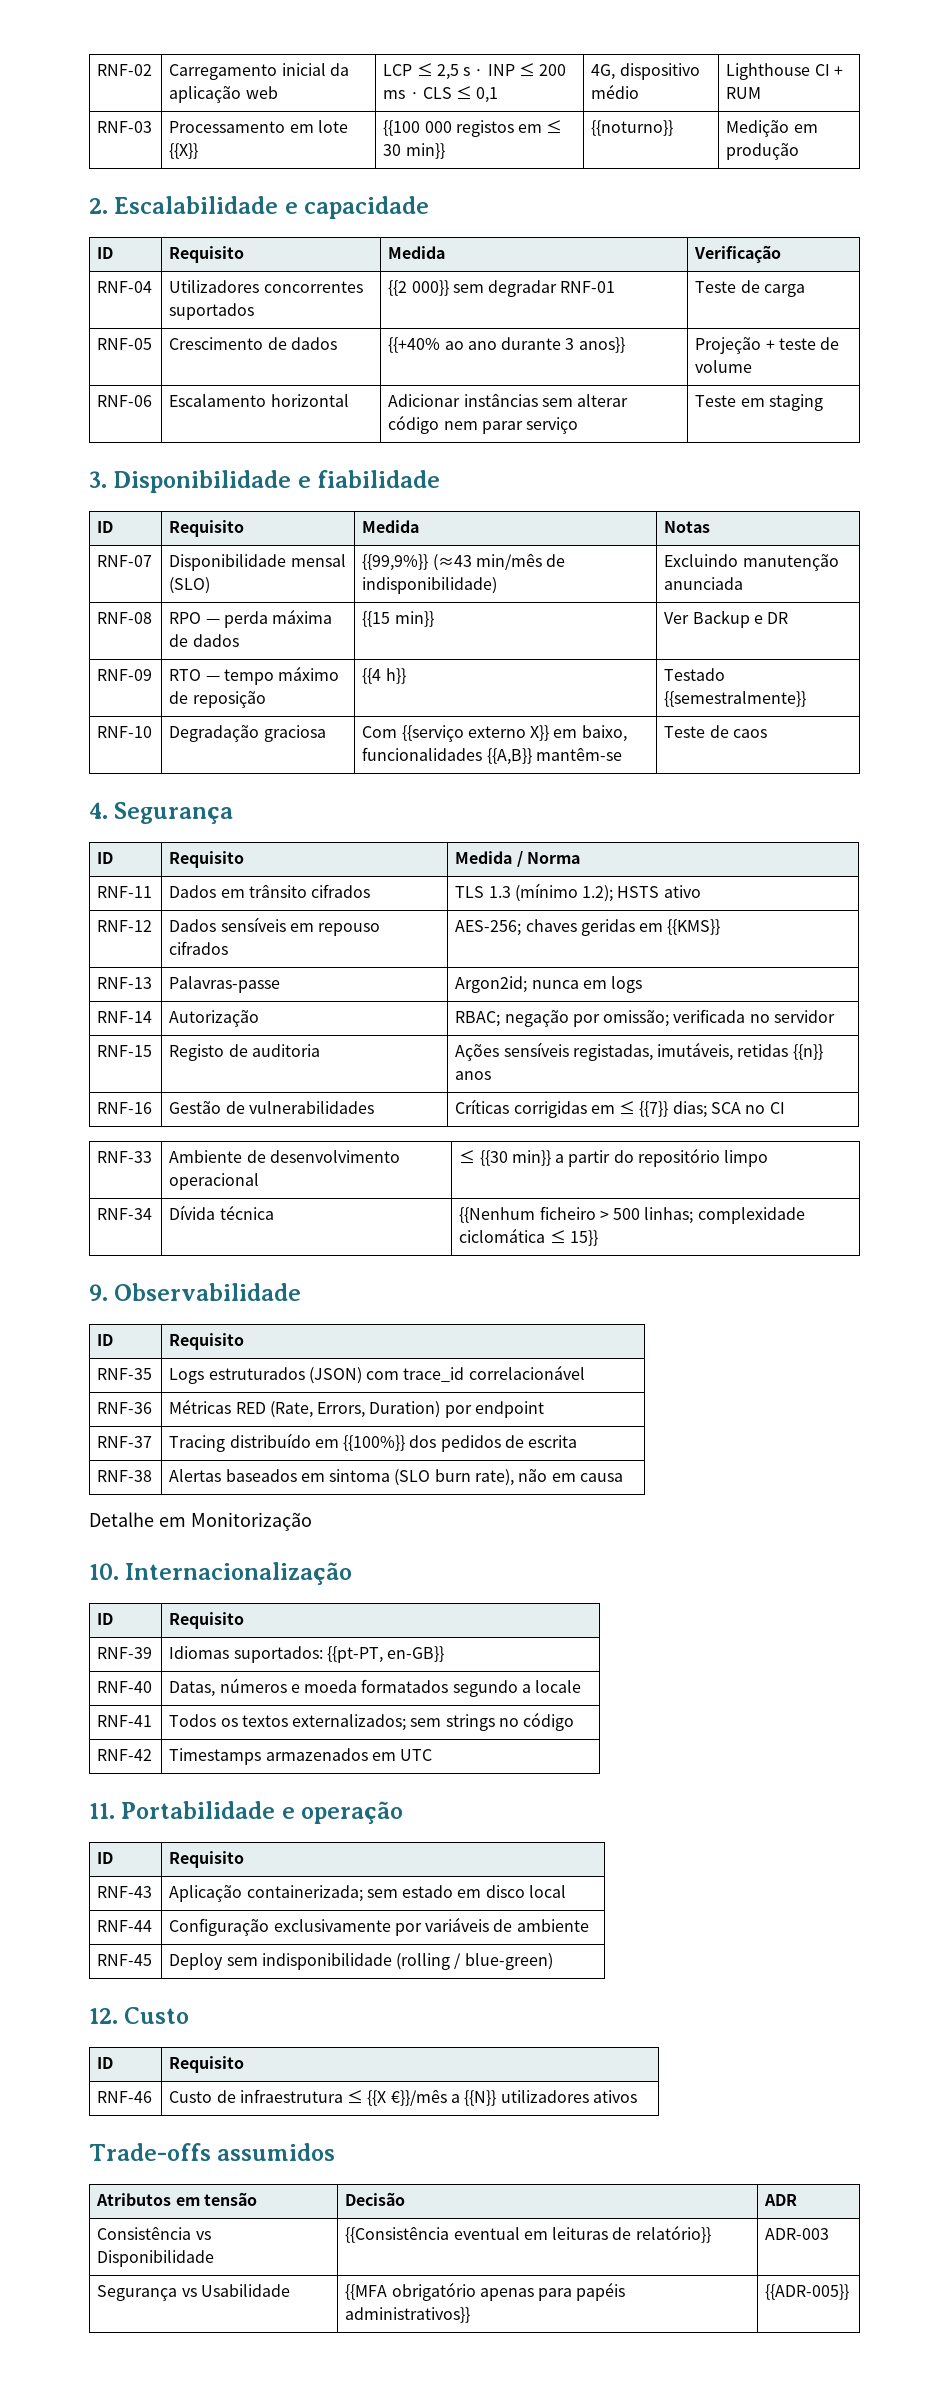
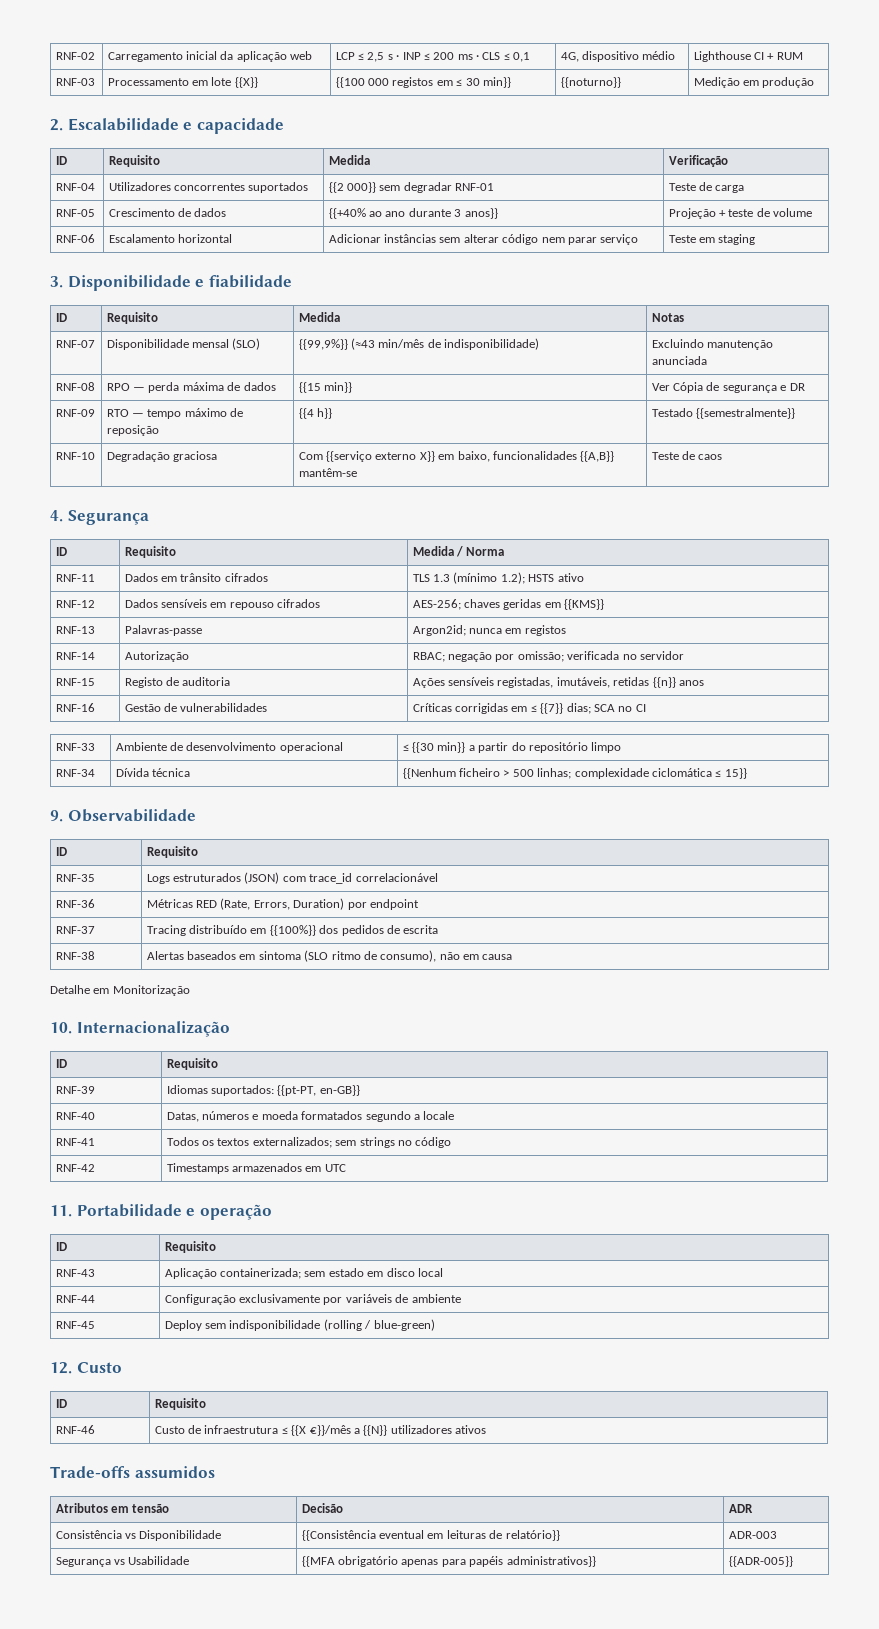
[692,610,750,628] Backup -> [673,382,777,393] Cópia de segurança
[611,976,643,993] logs -> [524,625,566,636] registos
[434,1469,515,1486] burn rate), -> [331,950,437,962] ritmo de consumo),

